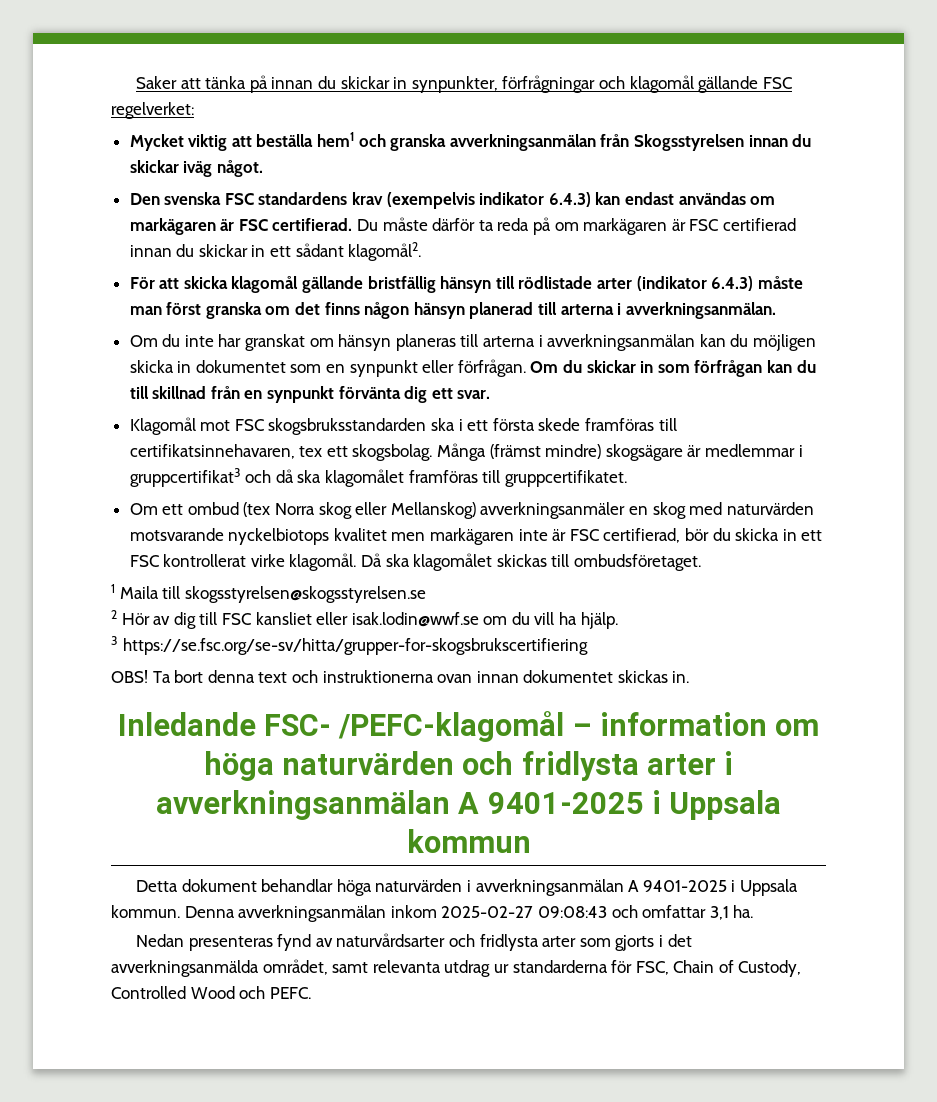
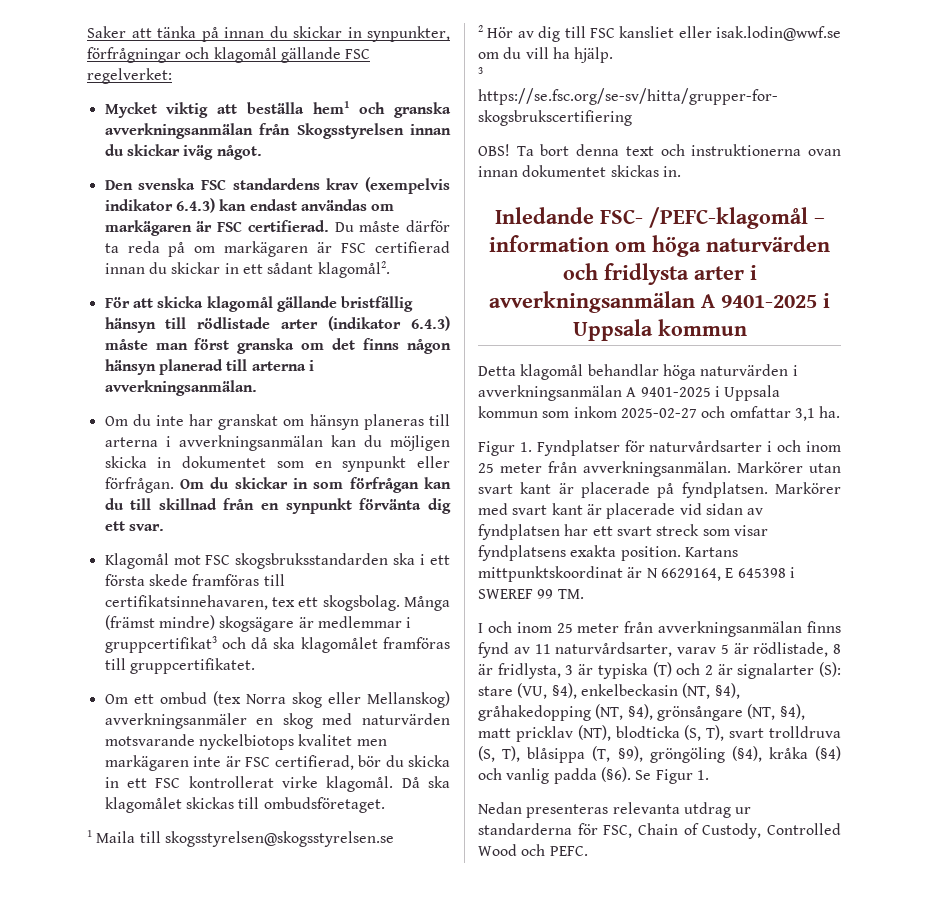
[181,879,257,892] dokument -> [520,364,584,380] klagomål
[111,905,387,922] kommun. Denna avverkningsanmälan -> [478,406,570,418] kommun som
[537,906,607,918] 09:08:43 -> (697, 413) none
[136,933,692,951] [111,959,369,977] Nedan presenteras fynd av naturvårdsarter och fridlysta arter som gjorts i det avverkningsanmälda området, samt -> [478,440,841,456] [478,461,841,477] [478,482,841,498] [478,503,764,519] [478,524,768,540] [478,545,738,561] [478,566,795,582] [478,589,584,599] [478,621,841,637] [478,642,841,658] [478,662,841,679] [478,683,740,699] [478,704,805,721] [478,725,841,742] [478,746,841,763] [478,767,709,784] [478,802,609,818] Figur 1. Fyndplatser för naturvårdsarter i och inom 25 meter från avverkningsanmälan. Markörer utan svart kant är placerade på fyndplatsen. Markörer med svart kant är placerade vid sidan av fyndplatsen har ett svart streck som visar fyndplatsens exakta position. Kartans mittpunktskoordinat är N 6629164, E 645398 i SWEREF 99 TM. // I och inom 25 meter från avverkningsanmälan finns fynd av 11 naturvårdsarter, varav 5 är rödlistade, 8 är fridlysta, 3 är typiska (T) och 2 är signalarter (S): stare (VU, §4), enkelbeckasin (NT, §4), gråhakedopping (NT, §4), grönsångare (NT, §4), matt pricklav (NT), blodticka (S, T), svart trolldruva (S, T), blåsippa (T, §9), gröngöling (§4), kråka (§4) och vanlig padda (§6). Se Figur 1. // Nedan presenteras

